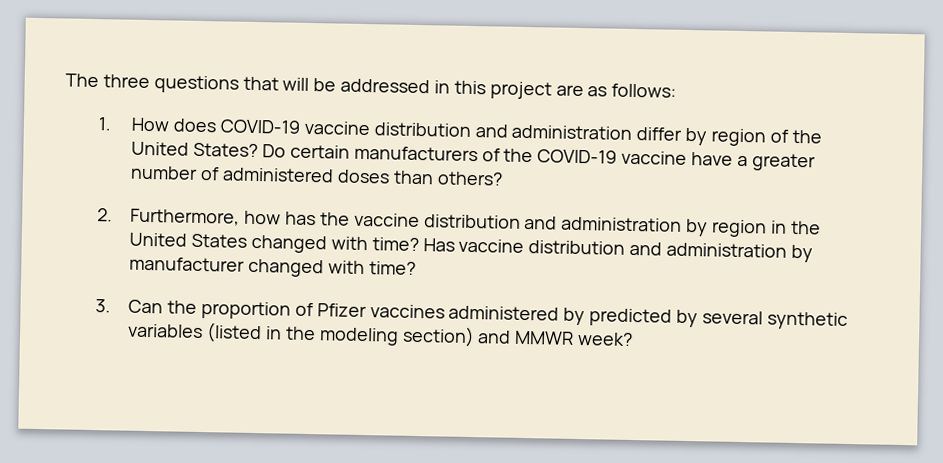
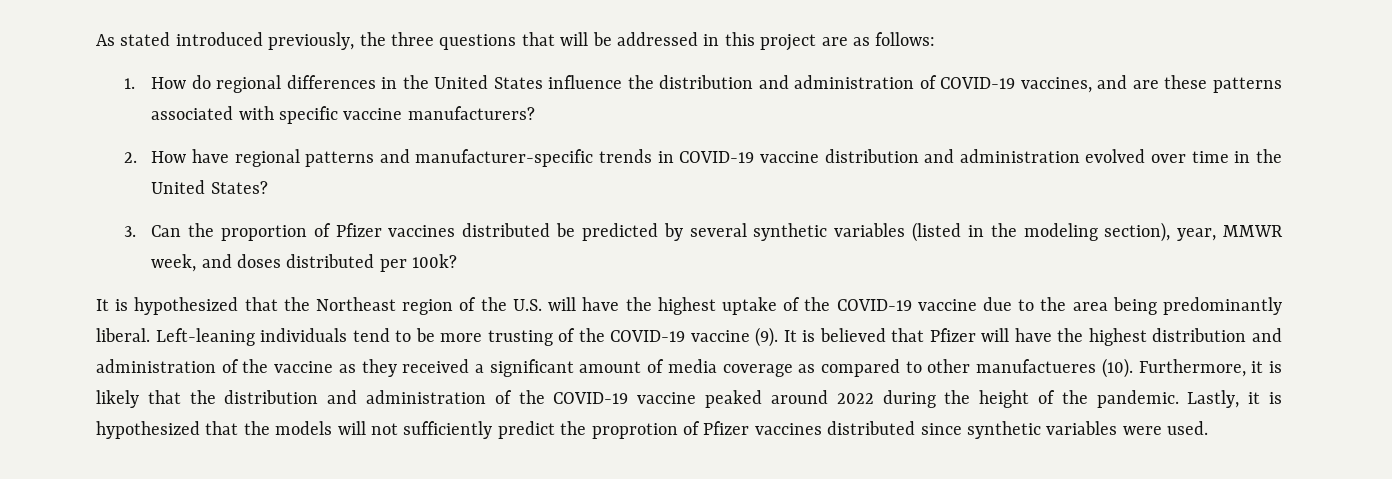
[65,73,99,88] The -> [96,32,386,50] As stated introduced previously, the
[173,118,218,133] does -> [191,75,1282,93] [151,106,535,124] [123,149,674,167] do regional differences in the United States influence the distribution and administration of COVID-19 vaccines, and are these patterns associated with specific vaccine manufacturers? // 2. How have regional patterns and manufacturer-specific trends in
[636,127,789,147] differ by region of -> [1085,149,1251,163] evolved over time in
[261,144,816,172] [130,165,503,186] [96,208,821,238] [129,232,813,263] [129,256,416,278] Do certain manufacturers of the COVID-19 vaccine have a greater number of administered doses than others? // 2. Furthermore, how has the vaccine distribution and administration by region in the United States changed with time? Has vaccine distribution and administration by manufacturer changed with time? -> (268, 187) none
[448,305,586,326] administered by -> [462,223,576,237] distributed be
[401,325,634,348] section) and MMWR week? -> [1104,222,1283,242] [151,254,458,272] [96,297,1283,315] [96,327,1282,347] [96,358,1282,378] [96,390,1283,408] [96,421,1209,439] section), year, MMWR week, and doses distributed per 100k? // It is hypothesized that the Northeast region of the U.S. will have the highest uptake of the COVID-19 vaccine due to the area being predominantly liberal. Left-leaning individuals tend to be more trusting of the COVID-19 vaccine (9). It is believed that Pfizer will have the highest distribution and administration of the vaccine as they received a significant amount of media coverage as compared to other manufactueres (10). Furthermore, it is likely that the distribution and administration of the COVID-19 vaccine peaked around 2022 during the height of the pandemic. Lastly, it is hypothesized that the models will not sufficiently predict the proprotion of Pfizer vaccines distributed since synthetic variables were used.

